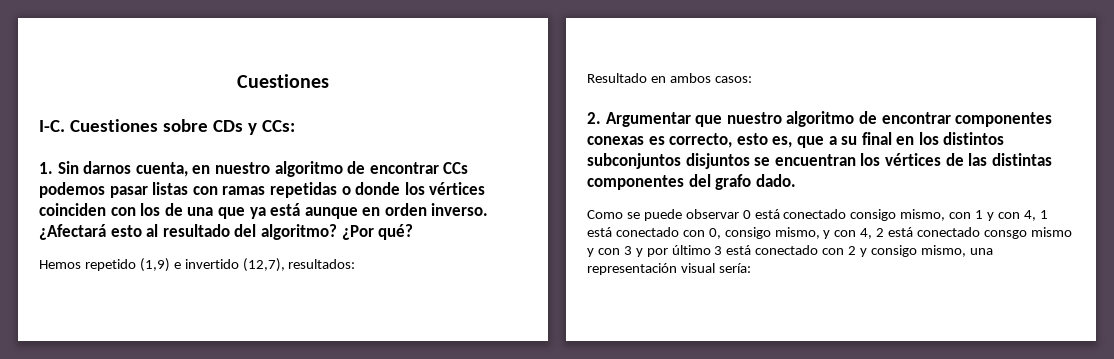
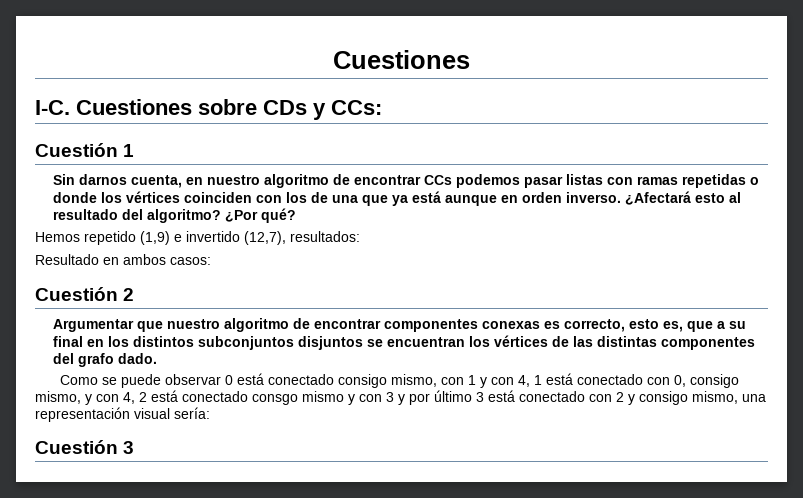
[39,162,53,174] 1. -> [35,143,135,157] Cuestión 1 //
[587,112,601,124] 2. -> [35,287,135,301] Cuestión 2 //
(751, 268) none -> [35,440,135,454] // Cuestión 3

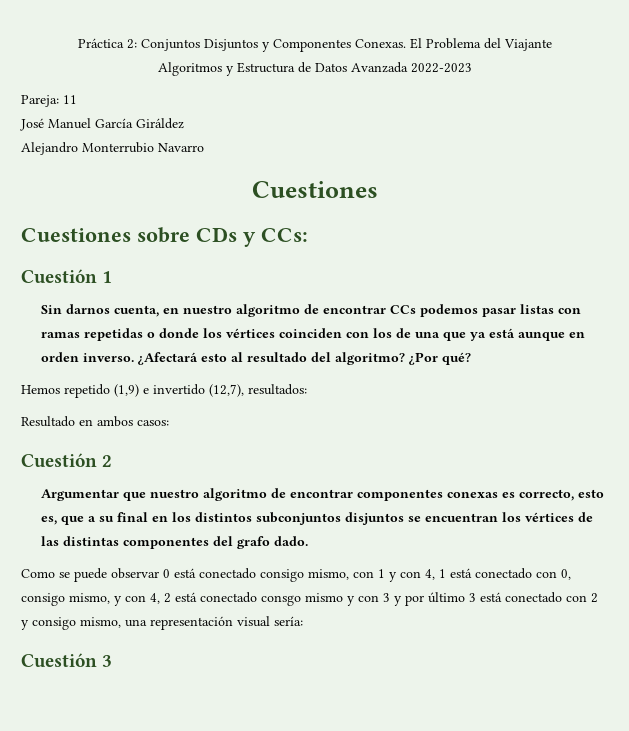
(333, 59) none -> [77,38,552,52] [157,62,472,76] [21,95,77,107] [20,118,184,131] [21,142,204,155] Práctica 2: Conjuntos Disjuntos y Componentes Conexas. El Problema del Viajante // Algoritmos y Estructura de Datos Avanzada 2022-2023 // Pareja: 11 // José Manuel García Giráldez // Alejandro Monterrubio Navarro //
[35,100,70,115] I-C. -> (378, 189) none

